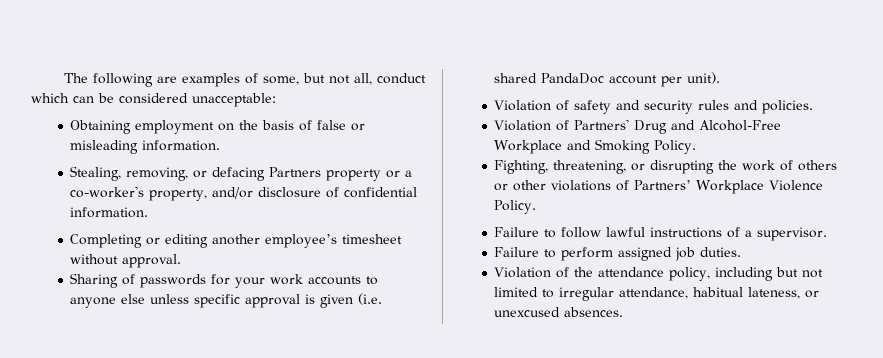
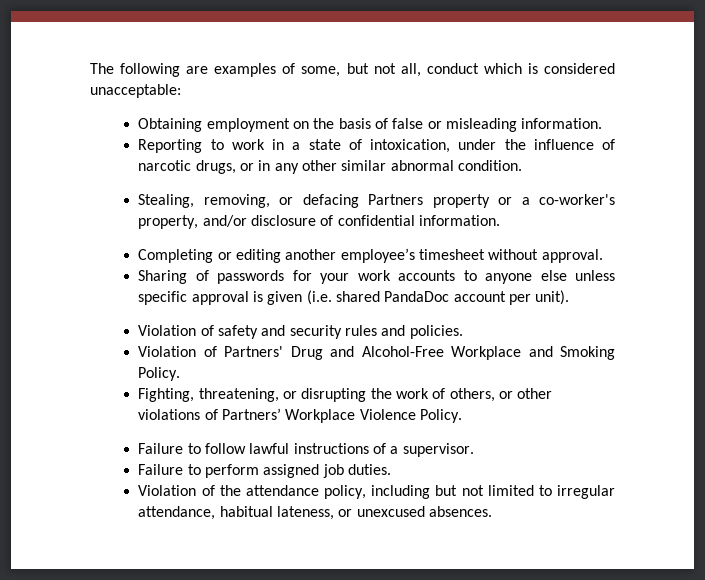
[73,93,114,103] can be -> [527,63,538,74] is
(221, 145) none -> [138,139,616,153] [138,160,522,174] // Reporting to work in a state of intoxication, under the influence of narcotic drugs, or in any other similar abnormal condition.
[798,160,838,171] others -> [449,388,495,402] others,

